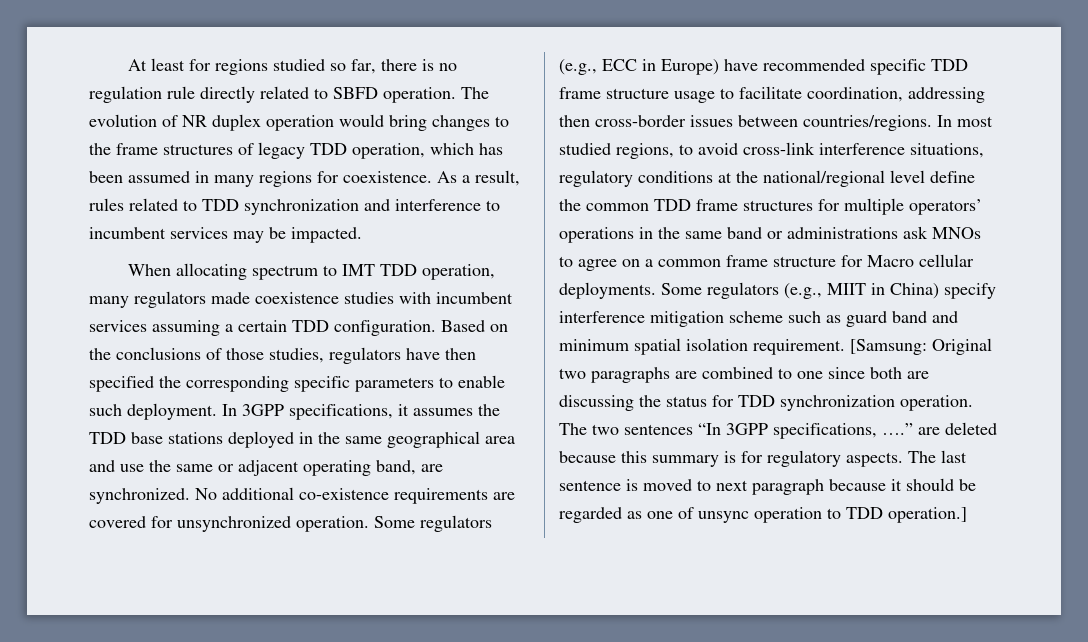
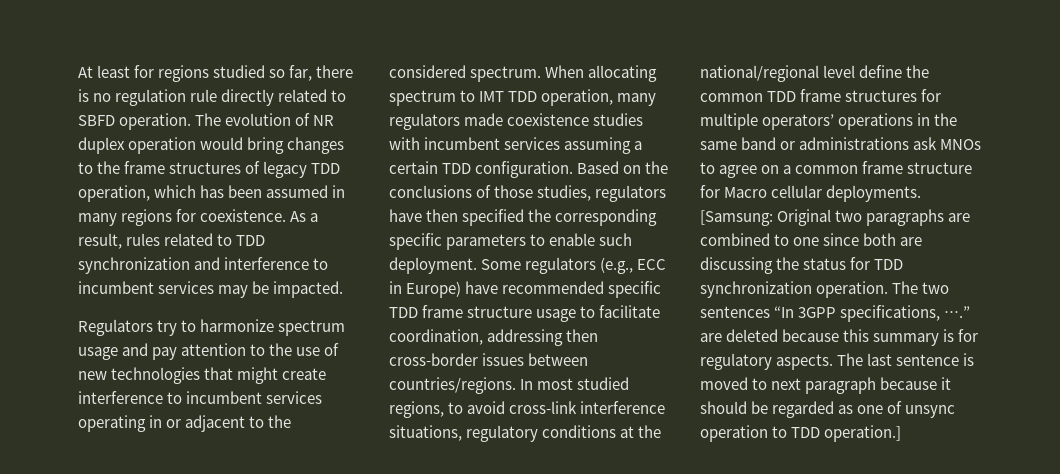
(362, 235) none -> [78,319,346,336] [78,343,340,360] [78,367,327,384] [78,391,323,404] [78,415,292,432] [389,65,542,82] Regulators try to harmonize spectrum usage and pay attention to the use of new technologies that might create interference to incumbent services operating in or adjacent to the considered spectrum.
[222,404,500,420] [89,431,515,448] [89,460,443,476] [89,487,515,504] [89,516,369,532] In 3GPP specifications, it assumes the TDD base stations deployed in the same geographical area and use the same or adjacent operating band, are synchronized. No additional co-existence requirements are covered for unsynchronized operation. -> (477, 265) none
[661,282,996,299] [559,311,958,327] [559,338,845,355] Some regulators (e.g., MIIT in China) specify interference mitigation scheme such as guard band and minimum spatial isolation requirement. -> (922, 193) none

